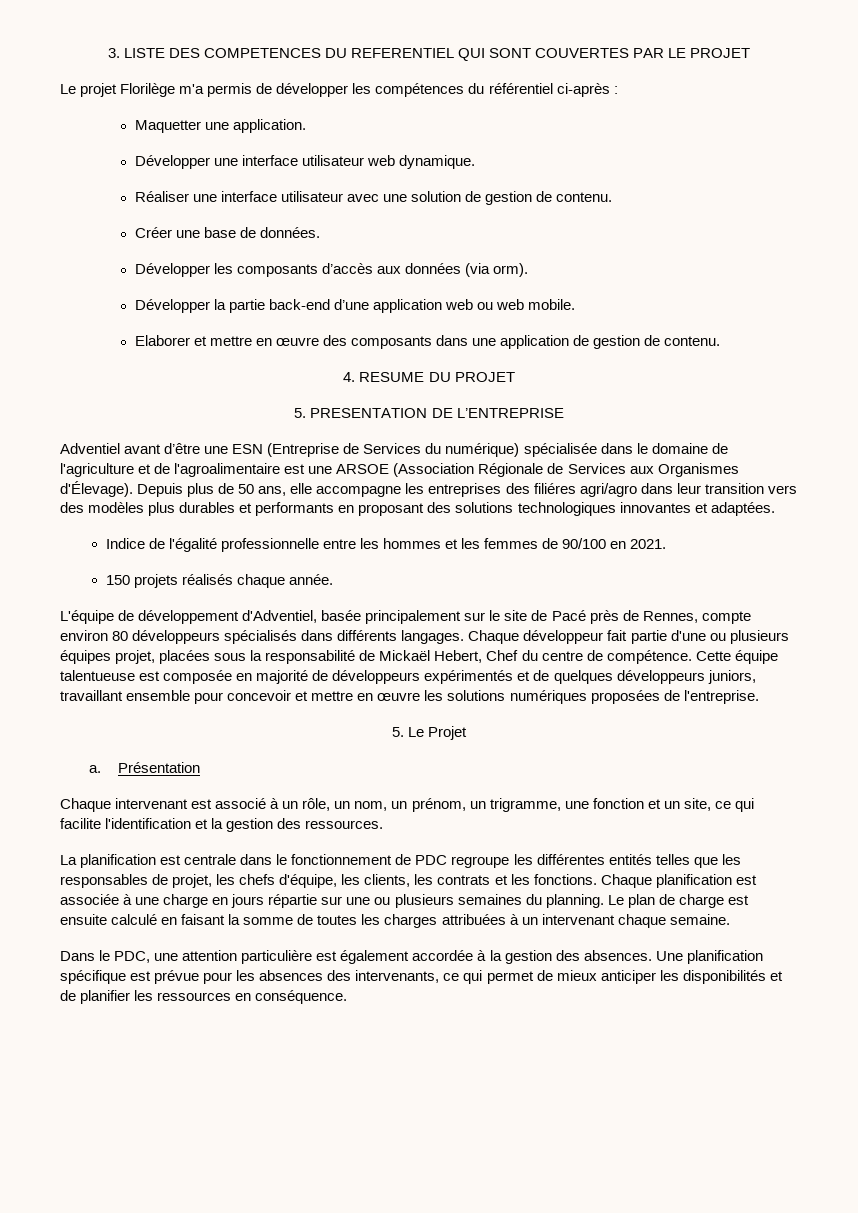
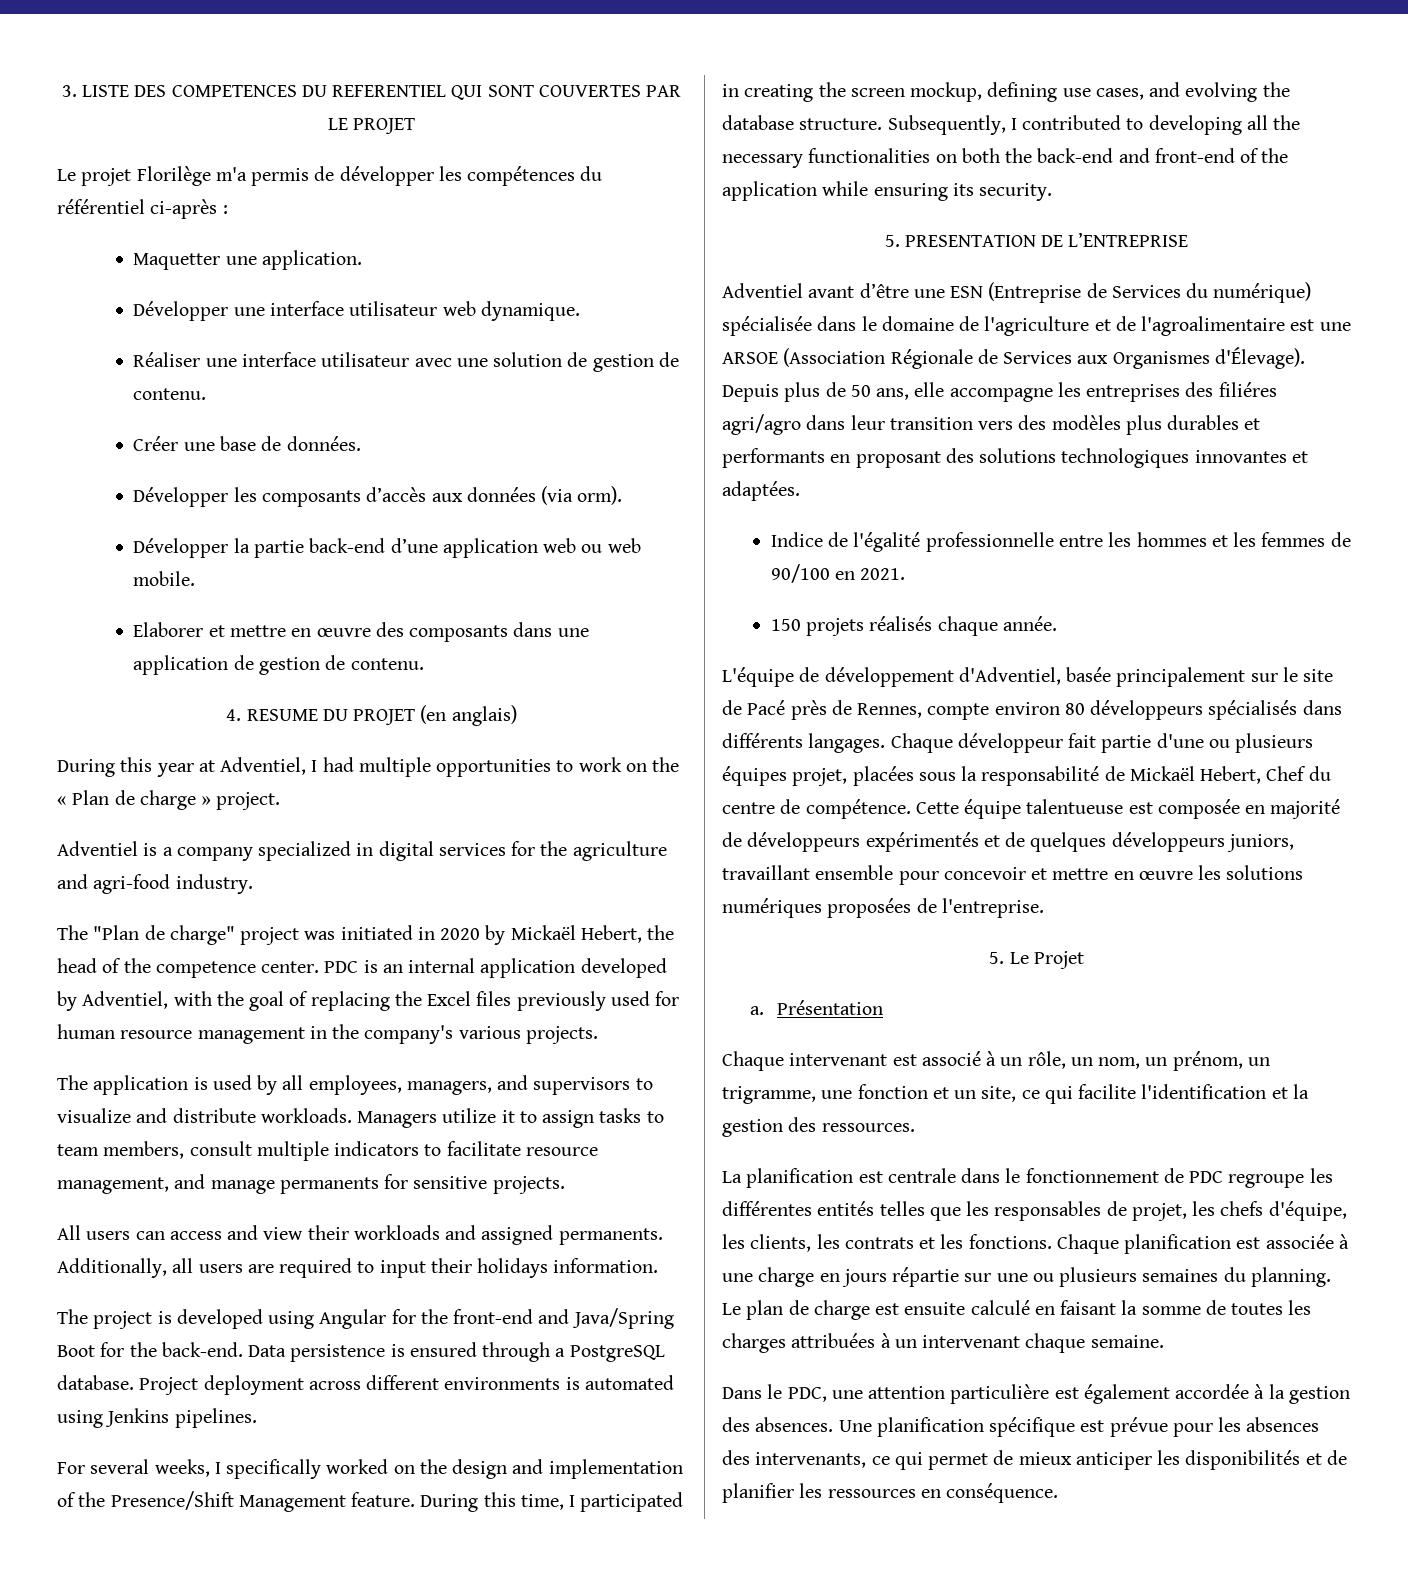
(515, 377) none -> [420,705,517,726] [57,757,680,777] [57,790,281,810] [57,841,667,861] [57,874,253,894] [57,925,675,945] [57,958,667,978] [57,991,680,1011] [57,1024,598,1044] [57,1075,653,1095] [57,1108,664,1128] [57,1141,598,1161] [57,1174,565,1194] [57,1225,663,1245] [57,1258,659,1278] [57,1308,674,1329] [57,1342,665,1362] [57,1375,674,1395] [57,1408,257,1428] [57,1459,683,1479] [57,1491,684,1512] [722,82,1290,102] [722,115,1301,135] [722,148,1289,168] [722,181,1053,201] (en anglais) // During this year at Adventiel, I had multiple opportunities to work on the « Plan de charge » project. // Adventiel is a company specialized in digital services for the agriculture and agri-food industry. // The "Plan de charge" project was initiated in 2020 by Mickaël Hebert, the head of the competence center. PDC is an internal application developed by Adventiel, with the goal of replacing the Excel files previously used for human resource management in the company's various projects. // The application is used by all employees, managers, and supervisors to visualize and distribute workloads. Managers utilize it to assign tasks to team members, consult multiple indicators to facilitate resource management, and manage permanents for sensitive projects. // All users can access and view their workloads and assigned permanents. Additionally, all users are required to input their holidays information. // The project is developed using Angular for the front-end and Java/Spring Boot for the back-end. Data persistence is ensured through a PostgreSQL database. Project deployment across different environments is automated using Jenkins pipelines. // For several weeks, I specifically worked on the design and implementation of the Presence/Shift Management feature. During this time, I participated in creating the screen mockup, defining use cases, and evolving the database structure. Subsequently, I contributed to developing all the necessary functionalities on both the back-end and front-end of the application while ensuring its security.

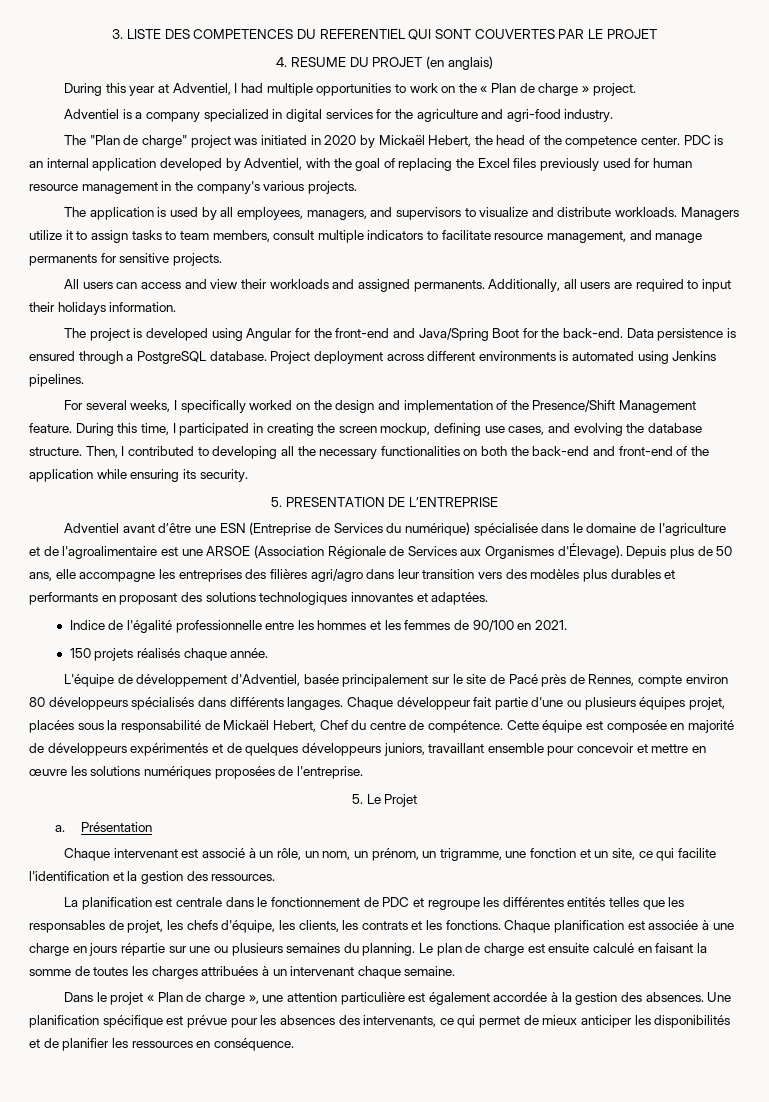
[57,166,603,186] [57,199,228,219] [133,250,362,270] [133,301,580,321] [133,352,679,372] [133,388,207,400] [133,436,361,451] [133,486,623,507] [133,538,641,558] [133,571,196,586] [133,622,589,642] [133,655,424,675] // Le projet Florilège m'a permis de développer les compétences du référentiel ci-après : // Maquetter une application. // Développer une interface utilisateur web dynamique. // Réaliser une interface utilisateur avec une solution de gestion de contenu. // Créer une base de données. // Développer les composants d’accès aux données (via orm). // Développer la partie back-end d’une application web ou web mobile. // Elaborer et mettre en œuvre des composants dans une application de gestion de contenu. -> (657, 34) none
[887,115,1006,135] Subsequently, -> [85,446,118,458] Then,
[1218,382,1277,397] filiéres -> [269,569,307,579] filières
[1026,799,1124,814] talentueuse -> (583, 726) none
(1224, 1177) none -> [412,898,424,907] et
[787,1387,827,1402] PDC, -> [110,992,259,1005] projet « Plan de charge »,

